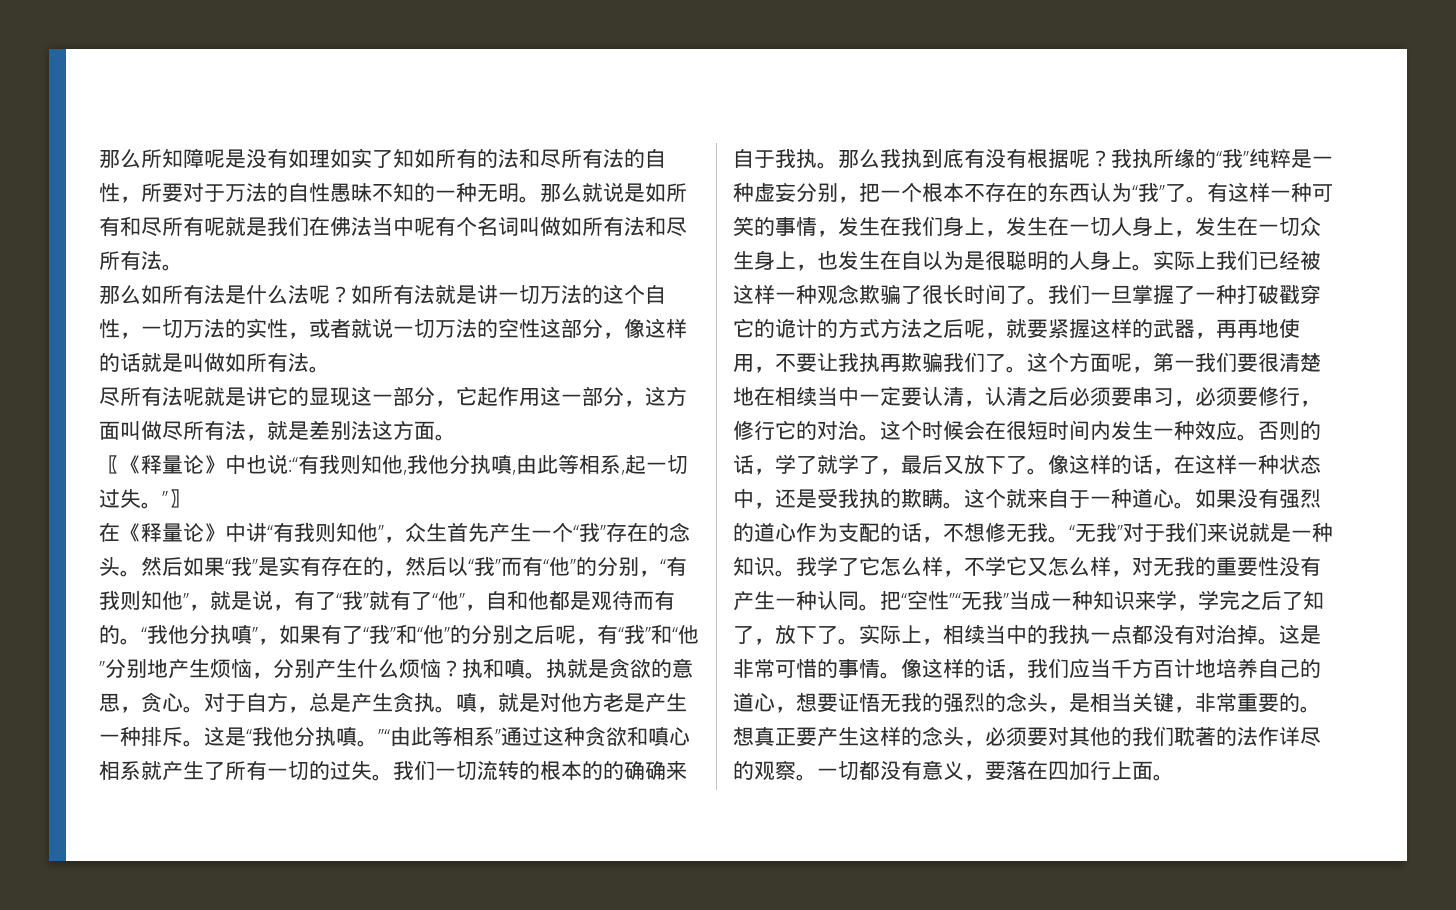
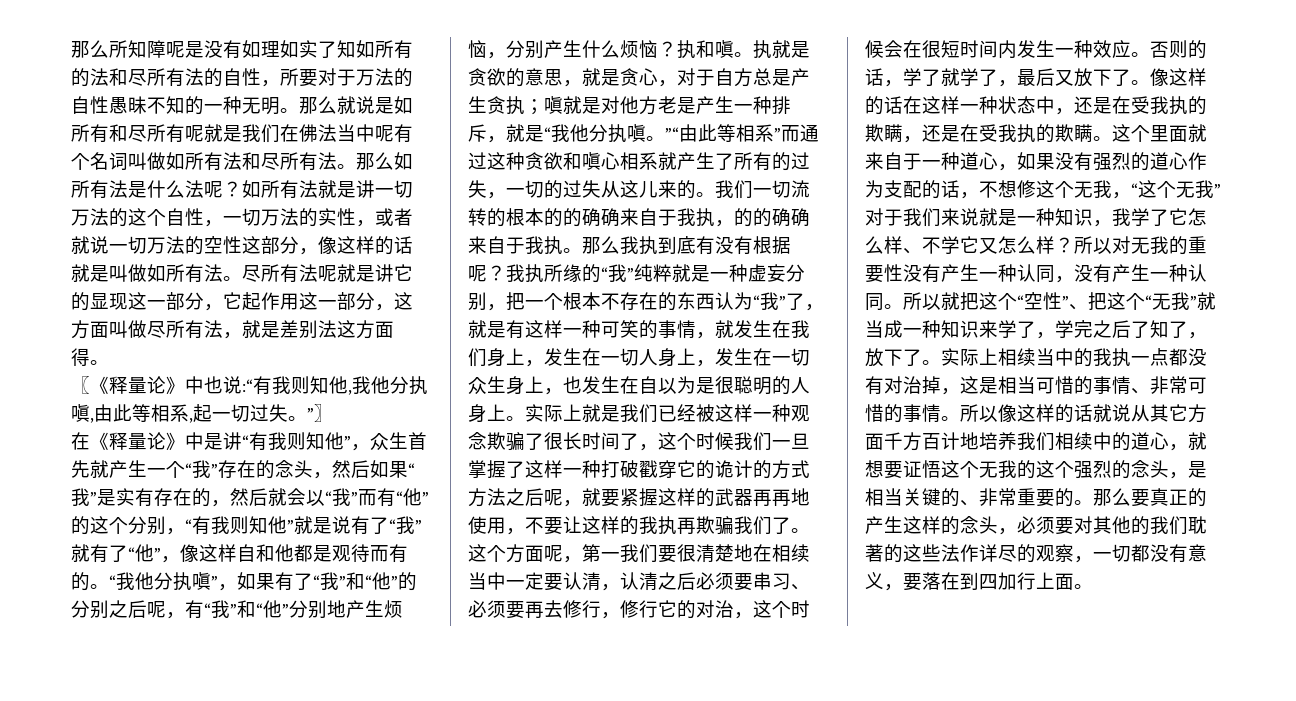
(183, 267) // -> (356, 166) none
(330, 369) // -> (242, 278) none
(435, 430) none -> [71,348,90,366] 得
(246, 532) none -> [204,433,223,450] 是
(489, 532) none -> [90,460,109,478] 就
[120,570,141,577] 。 -> [313,472,332,479] ，
(447, 566) none -> [268,488,306,506] 就会
(597, 566) none -> [90,516,128,534] 这个
[189,590,294,611] ，就是说， -> [294,516,351,534] 就是说
(486, 607) none -> [180,544,237,562] 像这样
[141,692,204,713] 贪心。 -> [582,68,677,87] 就是贪心，
[288,706,309,713] ， -> (753, 77) none
[435,692,498,713] 。嗔， -> [525,96,563,115] ；嗔
[183,726,225,747] 。这 -> [487,124,525,143] ，就
(501, 736) none -> [781,125,800,142] 而
(267, 770) none -> [772,152,810,171] [468,180,506,199] 的过失，
(372, 771) none -> [601,180,696,199] 从这儿来的
(817, 158) none -> [715,208,810,227] [468,236,563,255] ，的的确确来自于我执
(1291, 158) none -> [672,264,691,282] 就
[1186,196,1207,203] 。 -> [805,304,824,311] [468,320,506,338] ，就是
(838, 233) none -> [715,320,734,338] 就
(1216, 260) none -> [582,404,620,422] 就是
[1027,298,1048,305] 。 -> [639,432,734,451] ，这个时候
(1195, 295) none -> [525,460,563,478] 这样
[1195,332,1216,339] ， -> (753, 497) none
(838, 362) none -> [582,516,639,535] 这样的
[1174,387,1258,407] ，必须要 -> [791,584,810,590] [468,600,563,619] 、必须要再去
[859,434,880,441] 。 -> [734,612,753,619] ，
[1153,468,1174,475] ， -> (903, 105) none
(817, 498) none -> [1112,96,1207,115] [865,124,979,143] 在受我执的欺瞒，还是在
(1006, 498) none -> [1150,125,1188,142] 里面
[1174,502,1195,509] 。 -> [998,164,1017,171] ，
[1006,522,1075,543] 无我。“ -> [1036,180,1176,199] 这个无我，“这个
[775,570,796,577] 。 -> [1093,220,1112,227] ，
[943,570,964,577] ， -> [903,248,922,254] 、
[1111,570,1132,577] ， -> [1055,236,1112,254] ？所以
[859,590,1009,611] 。把“空性”“无我” -> [1055,264,1207,283] [865,292,1216,311] ，没有产生一种认同。所以就把这个“空性”、把这个“无我”就
(1177, 600) none -> [1017,321,1036,338] 了
[922,638,943,645] ， -> (998, 356) none
[1258,624,1321,645] 。这是 -> [941,376,1150,395] ，这是相当可惜的事情、
[901,658,1111,679] 像这样的话，我们应当 -> [960,404,1207,423] [865,433,884,450] 所以像这样的话就说从其它方面
[1258,658,1300,678] 自己 -> [1017,432,1112,451] 我们相续中
(796, 709) none -> [1188,432,1207,450] 就
[880,692,943,712] 无我的 -> [941,460,1074,479] 这个无我的这个
[1174,706,1195,713] ， -> [941,488,979,507] 的、
[733,727,817,747] 想真正要 -> [1093,488,1207,507] 那么要真正的
(1237, 736) none -> [903,544,941,562] 这些
[796,774,817,781] 。 -> [1074,556,1093,563] ，
(1048, 770) none -> [960,572,979,590] 到

